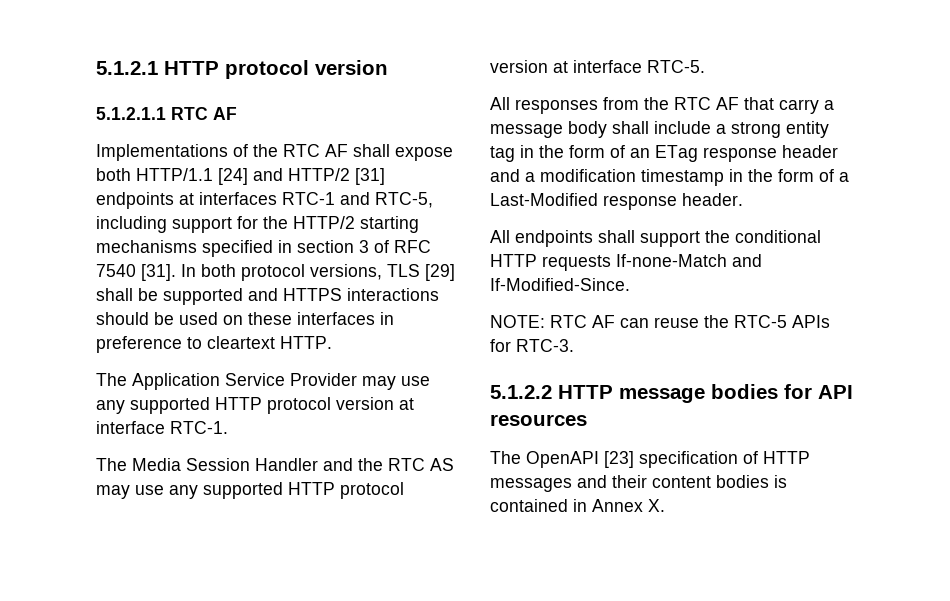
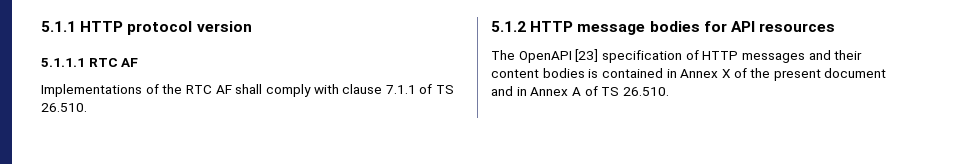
[96,61,158,75] 5.1.2.1 -> [41,21,76,32] 5.1.1
[96,107,166,120] 5.1.2.1.1 -> [41,58,85,67] 5.1.1.1
[395,147,453,161] [96,168,385,185] [96,192,433,209] [96,216,419,233] [96,240,431,257] [96,264,455,281] [96,288,439,305] [96,312,394,325] [96,336,332,353] [96,373,430,390] [96,397,414,414] [96,421,228,434] [96,458,454,471] [96,482,404,499] [490,60,705,73] [490,97,834,114] [490,121,829,138] [490,145,838,162] [490,169,849,186] [490,193,743,210] [490,230,821,247] [490,254,762,271] [490,278,630,291] [490,315,830,328] [490,339,574,352] [490,385,552,399] expose both HTTP/1.1 [24] and HTTP/2 [31] endpoints at interfaces RTC-1 and RTC-5, including support for the HTTP/2 starting mechanisms specified in section 3 of RFC 7540 [31]. In both protocol versions, TLS [29] shall be supported and HTTPS interactions should be used on these interfaces in preference to cleartext HTTP. // The Application Service Provider may use any supported HTTP protocol version at interface RTC-1. // The Media Session Handler and the RTC AS may use any supported HTTP protocol version at interface RTC-5. // All responses from the RTC AF that carry a message body shall include a strong entity tag in the form of an ETag response header and a modification timestamp in the form of a Last-Modified response header. // All endpoints shall support the conditional HTTP requests If-none-Match and If-Modified-Since. // NOTE: RTC AF can reuse the RTC-5 APIs for RTC-3. // 5.1.2.2 -> [265,84,455,97] [41,103,87,112] [491,21,526,32] comply with clause 7.1.1 of TS 26.510. // 5.1.2
[648,499,665,512] X. -> [721,68,887,81] [491,86,669,96] X of the present document and in Annex A of TS 26.510.

